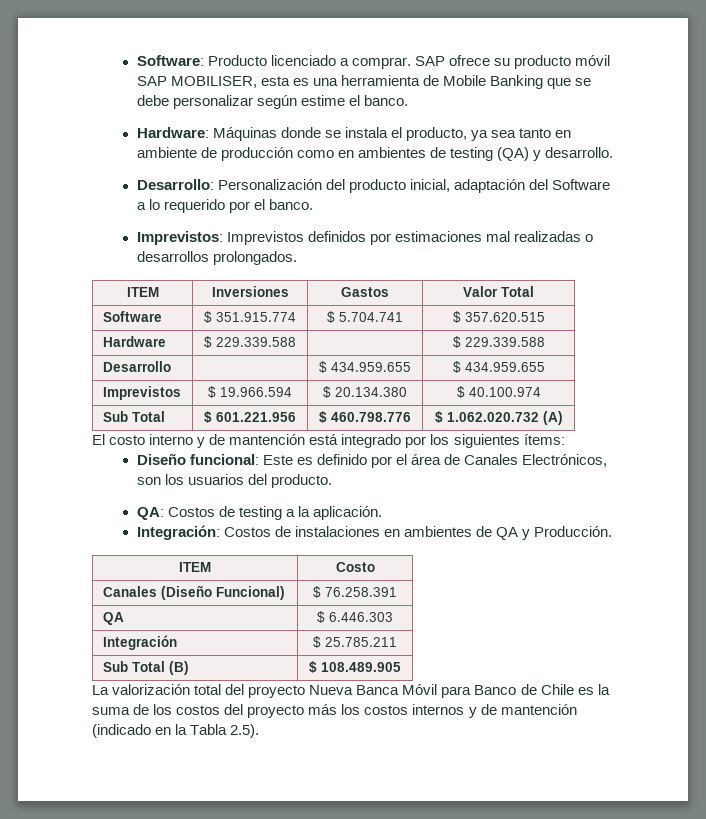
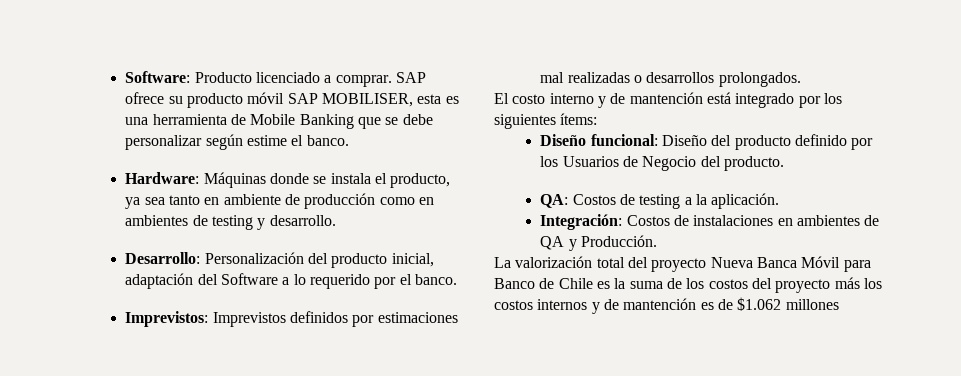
[497,147,530,161] (QA) -> (253, 222) none
[126,287,159,297] [211,286,289,297] [341,287,389,297] [463,286,534,297] [102,311,162,322] [204,311,296,323] [327,311,403,323] [452,311,545,323] [102,336,166,347] [204,336,296,348] [452,336,545,348] [102,361,171,372] [319,361,411,373] [452,361,545,373] [102,386,181,400] [208,386,292,398] [323,386,407,398] [456,386,541,398] [102,411,165,422] [204,411,296,423] [319,411,411,423] [434,411,563,425] // ITEM | Inversiones | Gastos | Valor Total // Software | $ 351.915.774 | $ 5.704.741 | $ 357.620.515 // Hardware | $ 229.339.588 | | $ 229.339.588 // Desarrollo | | $ 434.959.655 | $ 434.959.655 // Imprevistos | $ 19.966.594 | $ 20.134.380 | $ 40.100.974 // Sub Total | $ 601.221.956 | $ 460.798.776 | $ 1.062.020.732 (A) -> (801, 79) none
[262,454,608,468] [136,474,244,485] Este es definido por el área de Canales Electrónicos, son los usuarios -> [661,134,874,150] [540,156,697,171] Diseño del producto definido por los Usuarios de Negocio
[179,562,211,572] [335,562,375,572] [102,585,285,600] [313,586,397,598] [102,612,124,625] [317,611,393,623] [102,635,177,650] [313,636,397,648] [102,661,189,675] [309,661,401,673] // ITEM | Costo // Canales (Diseño Funcional) | $ 76.258.391 // QA | $ 6.446.303 // Integración | $ 25.785.211 // Sub Total (B) | $ 108.489.905 -> (657, 241) none
[92,724,260,738] (indicado en la Tabla 2.5). -> [700,297,839,311] es de $1.062 millones

